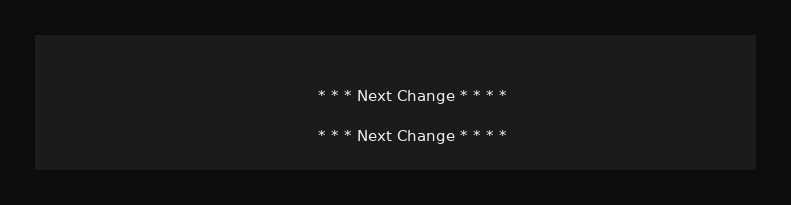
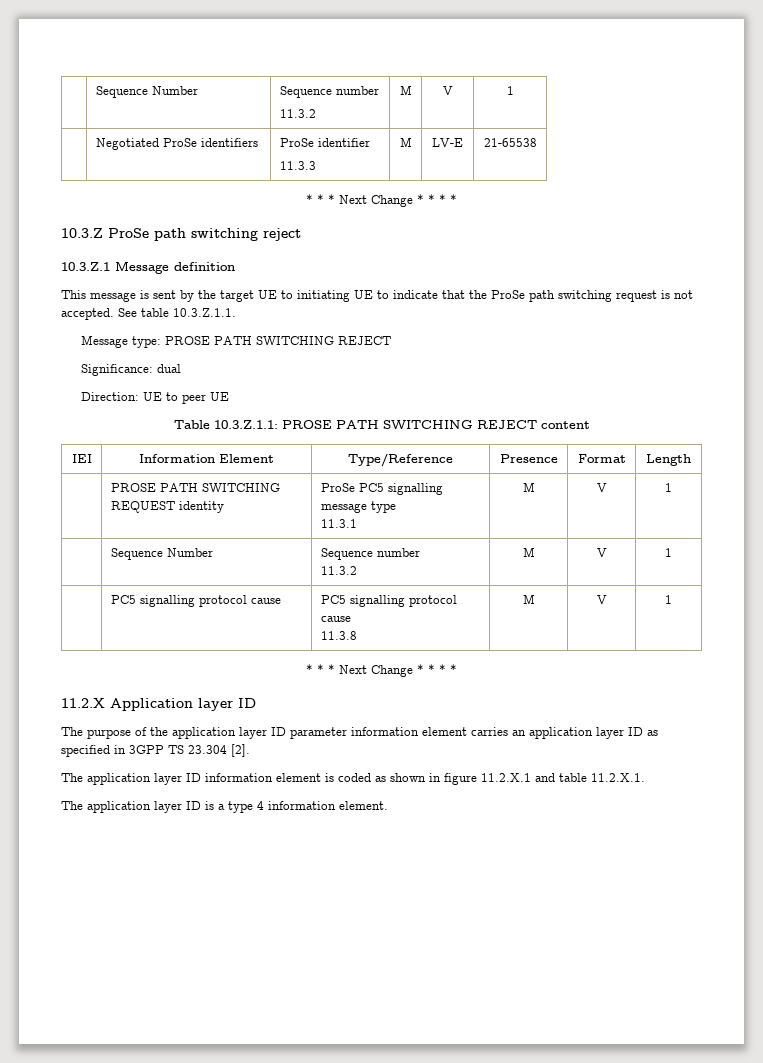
[318,90,507,104] [318,130,507,144] * * * Next Change * * * * // * * * Next Change * * * * -> [95,86,198,98] [279,86,379,98] [279,109,316,118] [399,85,412,95] [442,86,453,95] [506,86,514,95] [95,138,258,150] [279,138,370,147] [279,161,316,170] [399,137,412,147] [432,138,463,147] [483,138,537,147] [306,194,457,207] [61,228,301,241] [61,261,235,274] [61,290,693,302] [61,308,236,320] [81,335,392,348] [81,364,182,376] [81,392,230,404] [173,420,590,429] [71,454,92,463] [139,454,274,463] [348,453,453,467] [499,454,558,463] [577,454,626,463] [646,454,691,466] [110,483,280,492] [110,501,224,513] [320,483,443,495] [320,501,396,513] [320,519,357,528] [522,482,535,492] [596,483,607,492] [665,483,672,492] [110,548,213,560] [320,548,420,560] [320,566,357,575] [522,547,535,557] [596,548,607,557] [665,548,672,557] [110,595,281,607] [320,595,457,607] [320,616,351,622] [320,631,357,640] [522,594,535,604] [596,595,607,604] [665,595,672,604] [306,664,457,677] [61,698,256,711] [61,727,658,739] [61,744,250,757] [61,773,645,785] [61,801,388,813] | Sequence Number | Sequence number // 11.3.2 | M | V | 1 // | Negotiated ProSe identifiers | ProSe identifier // 11.3.3 | M | LV-E | 21-65538 // * * * Next Change * * * * // 10.3.Z ProSe path switching reject // 10.3.Z.1 Message definition // This message is sent by the target UE to initiating UE to indicate that the ProSe path switching request is not accepted. See table 10.3.Z.1.1. // Message type: PROSE PATH SWITCHING REJECT // Significance: dual // Direction: UE to peer UE // Table 10.3.Z.1.1: PROSE PATH SWITCHING REJECT content // IEI | Information Element | Type/Reference | Presence | Format | Length // | PROSE PATH SWITCHING REQUEST identity | ProSe PC5 signalling message type // 11.3.1 | M | V | 1 // | Sequence Number | Sequence number // 11.3.2 | M | V | 1 // | PC5 signalling protocol cause | PC5 signalling protocol cause // 11.3.8 | M | V | 1 // * * * Next Change * * * * // 11.2.X Application layer ID // The purpose of the application layer ID parameter information element carries an application layer ID as specified in 3GPP TS 23.304 [2]. // The application layer ID information element is coded as shown in figure 11.2.X.1 and table 11.2.X.1. // The application layer ID is a type 4 information element.

